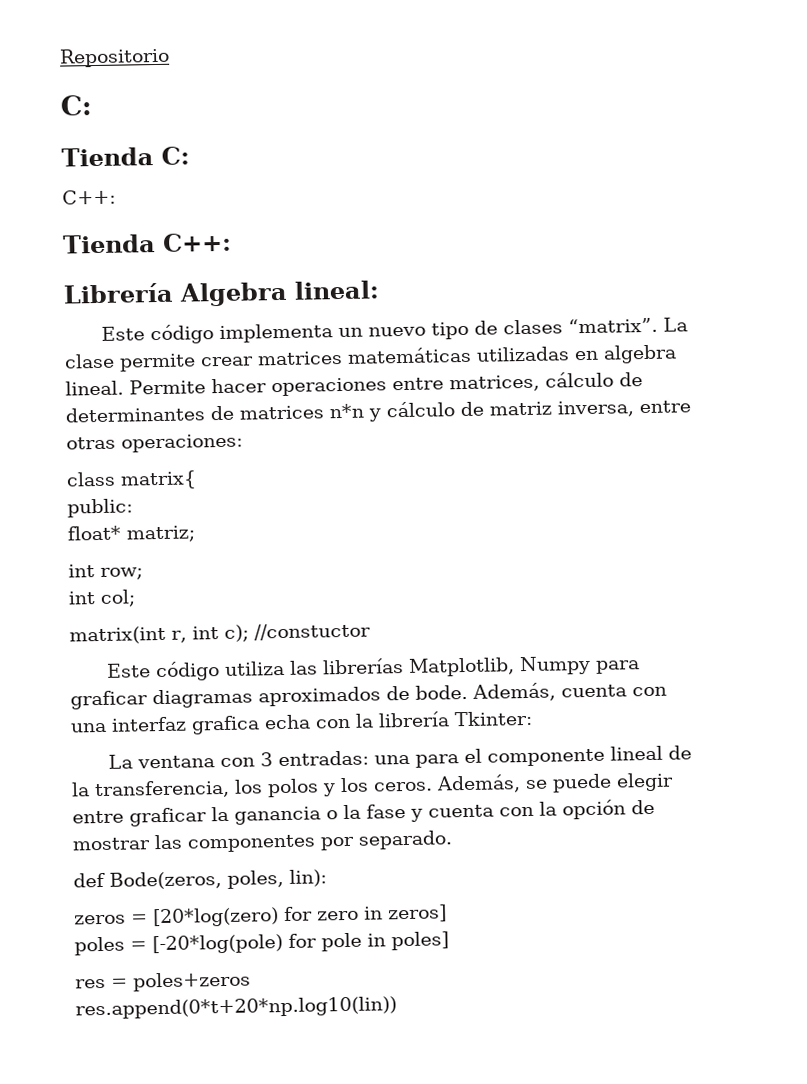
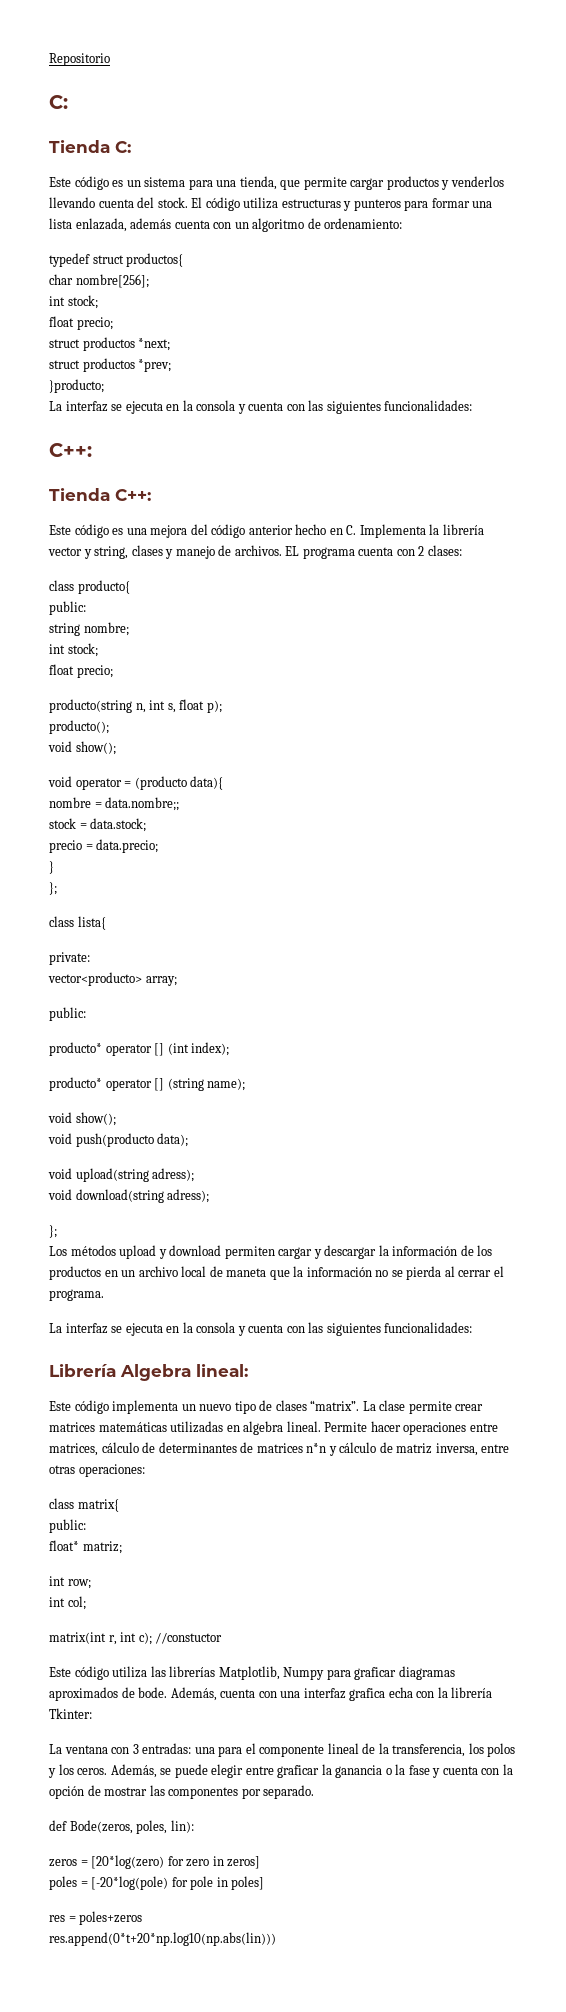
[62,189,116,205] [62,232,232,254] C++: // Tienda C++: -> [49,176,504,190] [49,197,493,211] [49,218,403,232] [49,253,184,267] [49,274,149,288] [49,295,98,309] [49,316,113,330] [49,337,171,351] [49,358,172,372] [49,379,104,393] [49,400,473,414] [49,443,92,457] [49,488,151,501] [49,524,484,538] [48,545,462,559] [49,580,130,594] [49,601,86,615] [49,622,129,636] [49,643,98,657] [49,664,113,678] [49,699,222,713] [49,720,109,734] [48,741,116,755] [48,776,224,790] [49,797,180,811] [49,818,147,832] [49,839,159,853] [49,861,54,874] [49,882,57,895] [49,916,106,930] [49,952,90,965] [48,972,177,986] [49,1007,86,1021] [49,1042,230,1056] [49,1077,246,1091] [48,1112,116,1126] [48,1133,189,1147] [48,1168,195,1182] [48,1189,210,1203] [49,1225,57,1238] [49,1245,493,1259] [49,1266,504,1280] [49,1289,104,1301] [49,1322,473,1336] Este código es un sistema para una tienda, que permite cargar productos y venderlos llevando cuenta del stock. El código utiliza estructuras y punteros para formar una lista enlazada, además cuenta con un algoritmo de ordenamiento: // typedef struct productos{ // char nombre[256]; // int stock; // float precio; // struct productos *next; // struct productos *prev; // }producto; // La interfaz se ejecuta en la consola y cuenta con las siguientes funcionalidades: // C++: // Tienda C++: // Este código es una mejora del código anterior hecho en C. Implementa la librería vector y string, clases y manejo de archivos. EL programa cuenta con 2 clases: // class producto{ // public: // string nombre; // int stock; // float precio; // producto(string n, int s, float p); // producto(); // void show(); // void operator = (producto data){ // nombre = data.nombre;; // stock = data.stock; // precio = data.precio; // } // }; // class lista{ // private: // vector<producto> array; // public: // producto* operator [] (int index); // producto* operator [] (string name); // void show(); // void push(producto data); // void upload(string adress); // void download(string adress); // }; // Los métodos upload y download permiten cargar y descargar la información de los productos en un archivo local de maneta que la información no se pierda al cerrar el programa. // La interfaz se ejecuta en la consola y cuenta con las siguientes funcionalidades:
[75,996,397,1020] res.append(0*t+20*np.log10(lin)) -> [49,1932,276,1946] res.append(0*t+20*np.log10(np.abs(lin)))

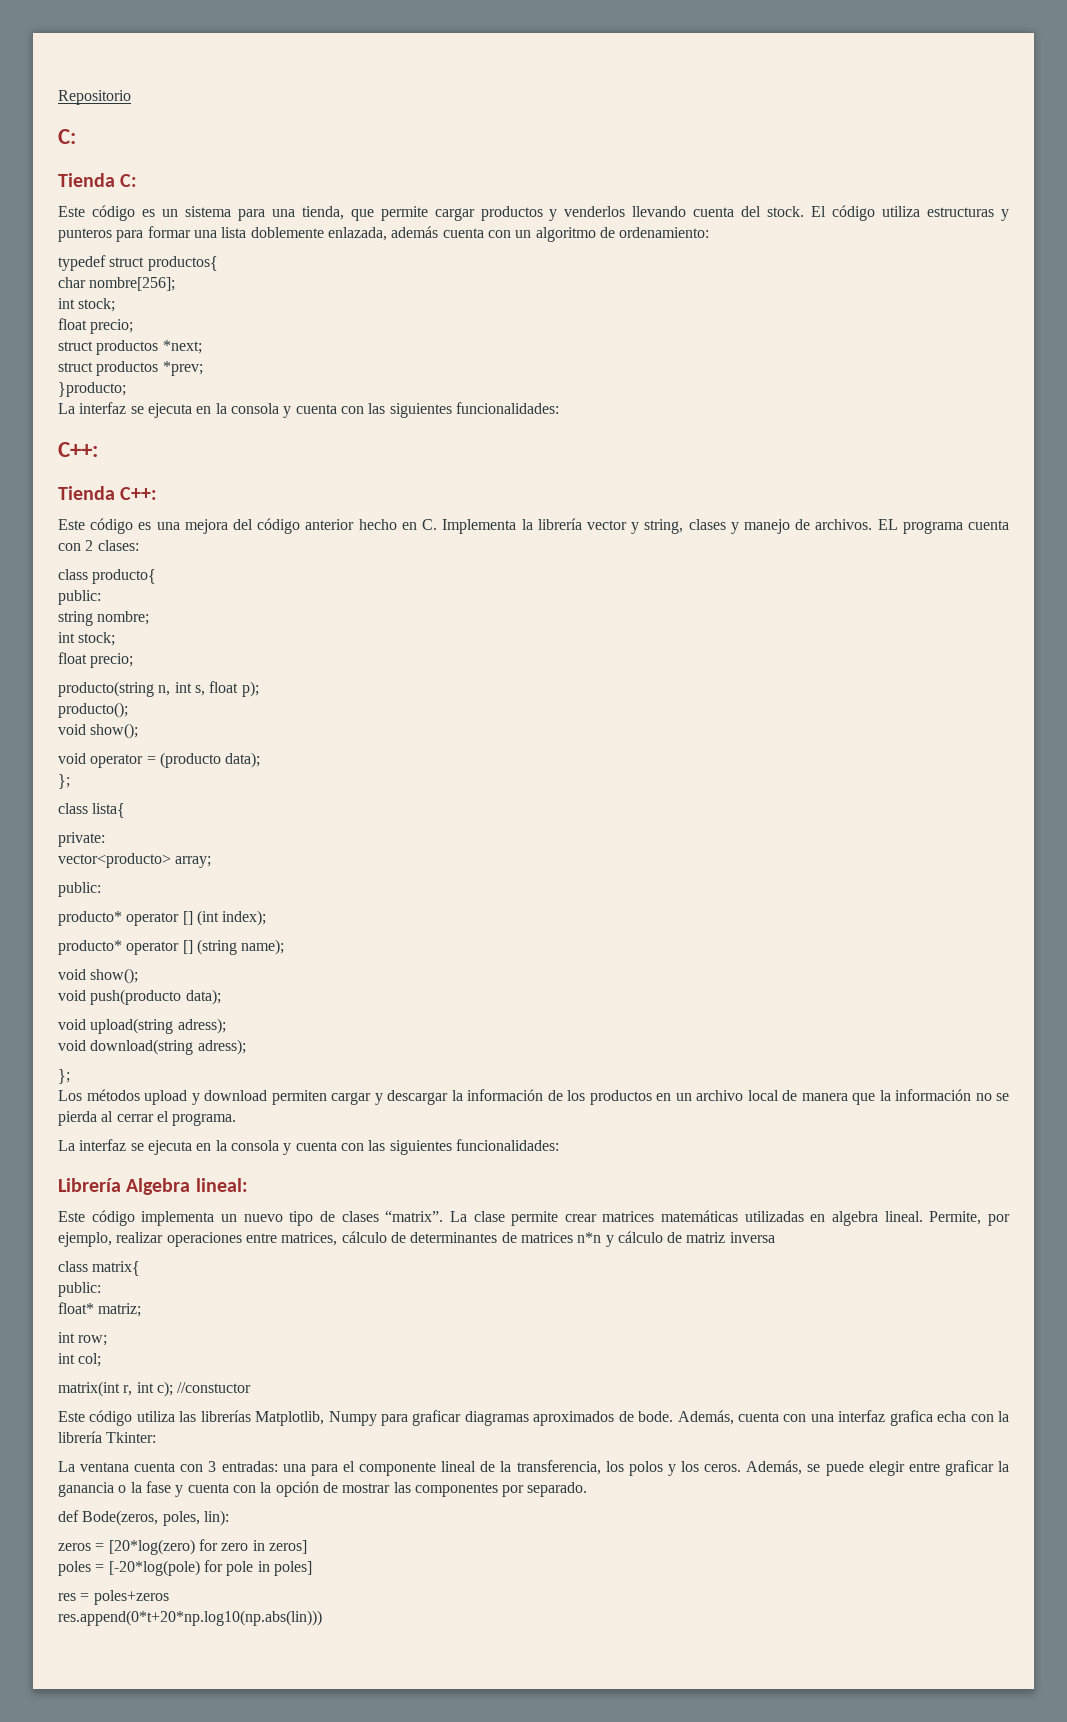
(72, 223) none -> [250,227,324,238] doblemente
[190,776,224,790] [49,797,180,811] [49,818,147,832] [49,839,159,853] [49,861,54,874] data){ // nombre = data.nombre;; // stock = data.stock; // precio = data.precio; // } -> [225,752,261,768] data);
[226,1268,267,1277] maneta -> [801,1093,848,1101] manera
[324,1421,401,1432] Permite hacer -> [929,1211,1010,1226] [58,1232,164,1247] Permite, por ejemplo, realizar
[435,1443,510,1456] [49,1464,145,1477] inversa, entre otras operaciones: -> [729,1232,775,1243] inversa
(108, 1749) none -> [134,1462,176,1472] cuenta

